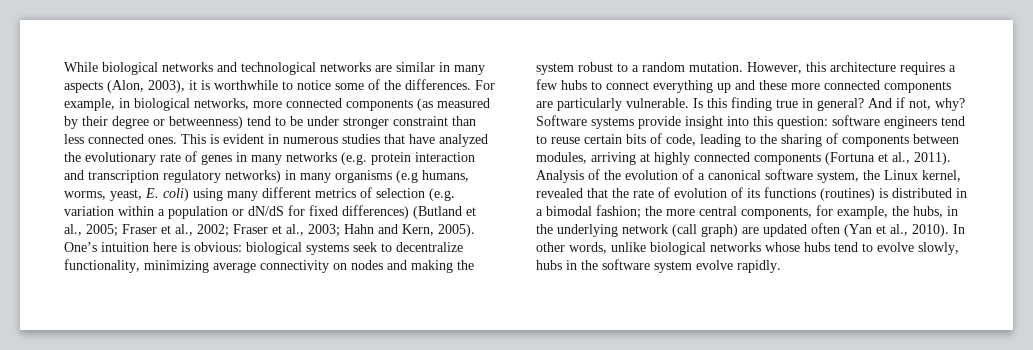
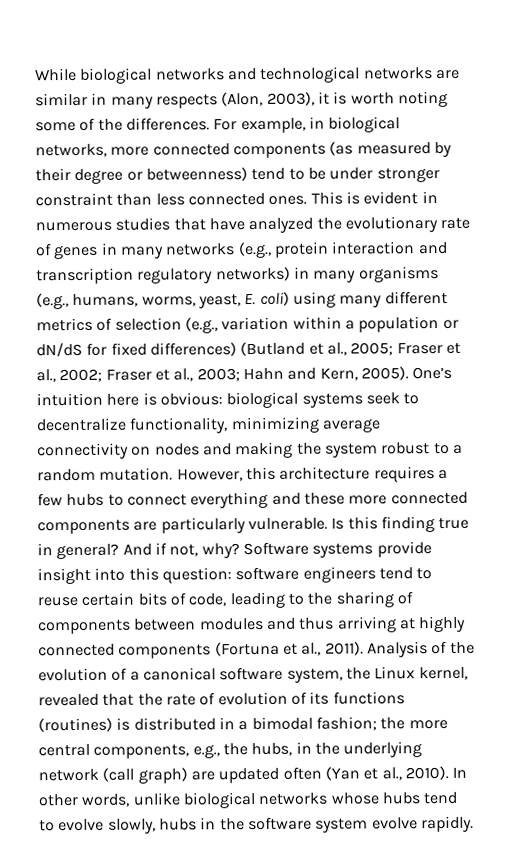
[64,81,103,93] aspects -> [155,94,218,109] respects
[214,80,331,90] worthwhile to notice -> [350,90,448,108] worth noting
[341,152,367,165] (e.g. -> [237,241,272,259] (e.g.,
[396,170,418,183] (e.g -> [36,293,69,310] (e.g.,
[429,188,455,201] (e.g. -> [184,317,218,334] (e.g.,
[717,83,731,93] up -> (269, 500) none
[536,152,587,164] modules, -> [199,617,335,631] modules and thus
[816,205,888,219] for example, -> [192,744,220,759] e.g.,

